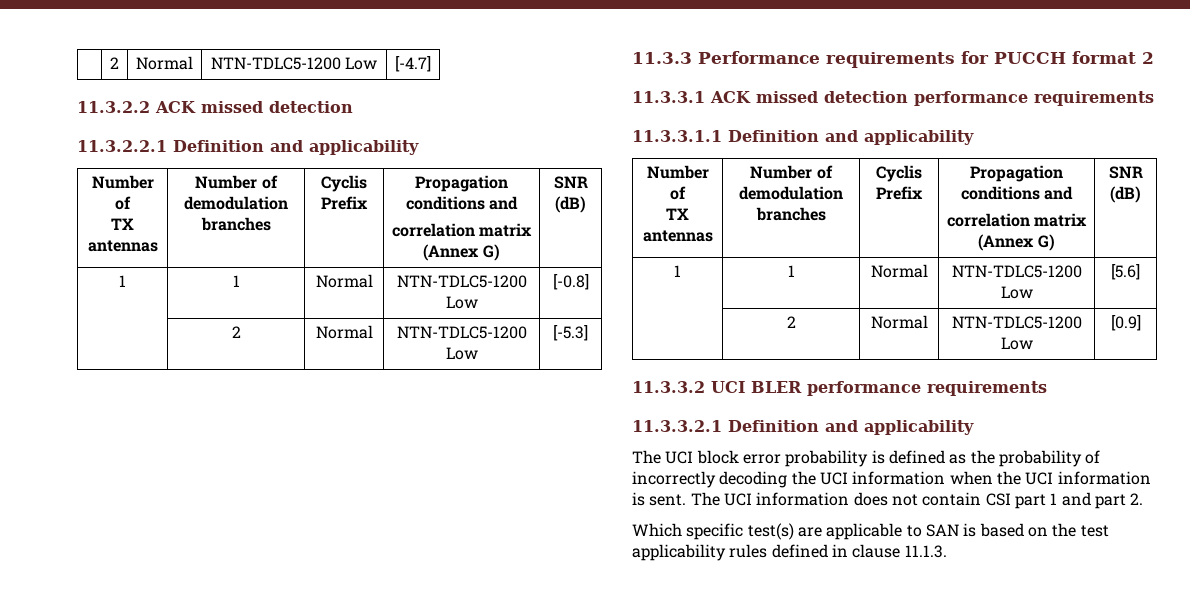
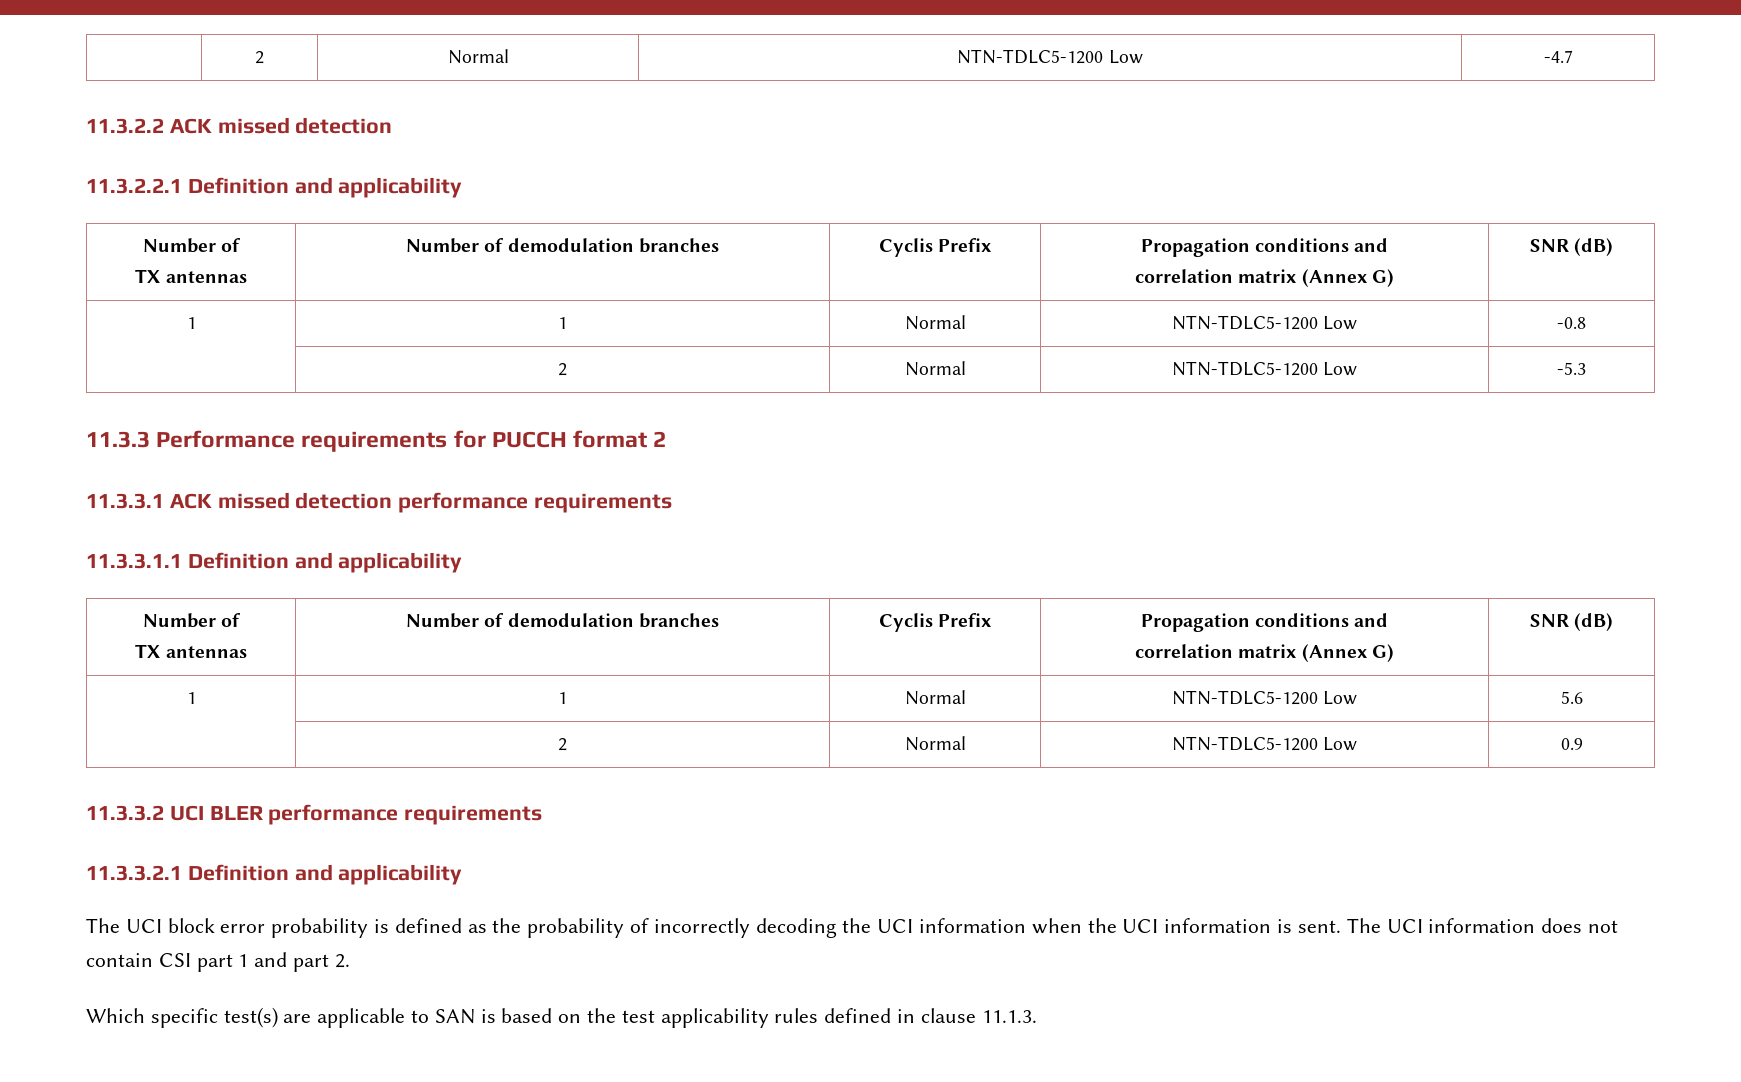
[110,57,119,69] [136,56,193,70] [210,57,378,70] [395,56,431,72] | 2 | Normal | NTN-TDLC5-1200 Low | [-4.7] -> [255,51,264,64] [447,49,509,64] [957,49,1143,64] [1543,50,1573,63] | 2 | Normal | NTN-TDLC5-1200 Low | -4.7
[552,274,589,290] [231,326,241,338] [315,325,373,339] [396,326,527,339] [445,347,478,360] [553,325,588,341] [-0.8] // | 2 | Normal | NTN-TDLC5-1200 Low | [-5.3] -> [1557,317,1586,329] [558,363,567,376] [904,361,966,376] [1171,361,1358,376] [1557,362,1586,375] -0.8 // | 2 | Normal | NTN-TDLC5-1200 Low | -5.3
[1111,264,1140,280] [786,316,796,328] [870,315,928,329] [951,316,1082,329] [1000,337,1033,350] [1110,315,1141,331] [5.6] // | 2 | Normal | NTN-TDLC5-1200 Low | [0.9] -> [1560,691,1583,704] [558,738,567,751] [904,736,966,751] [1171,736,1358,751] [1560,738,1583,750] 5.6 // | 2 | Normal | NTN-TDLC5-1200 Low | 0.9

